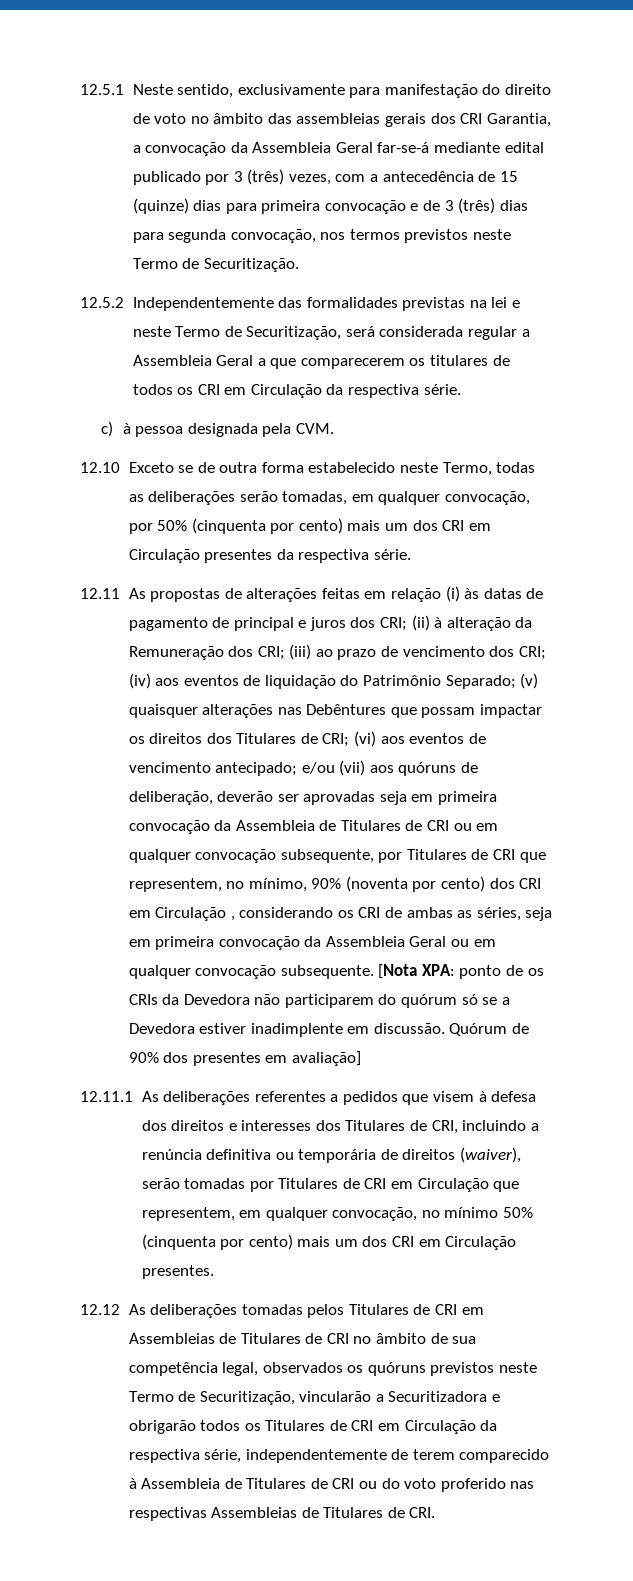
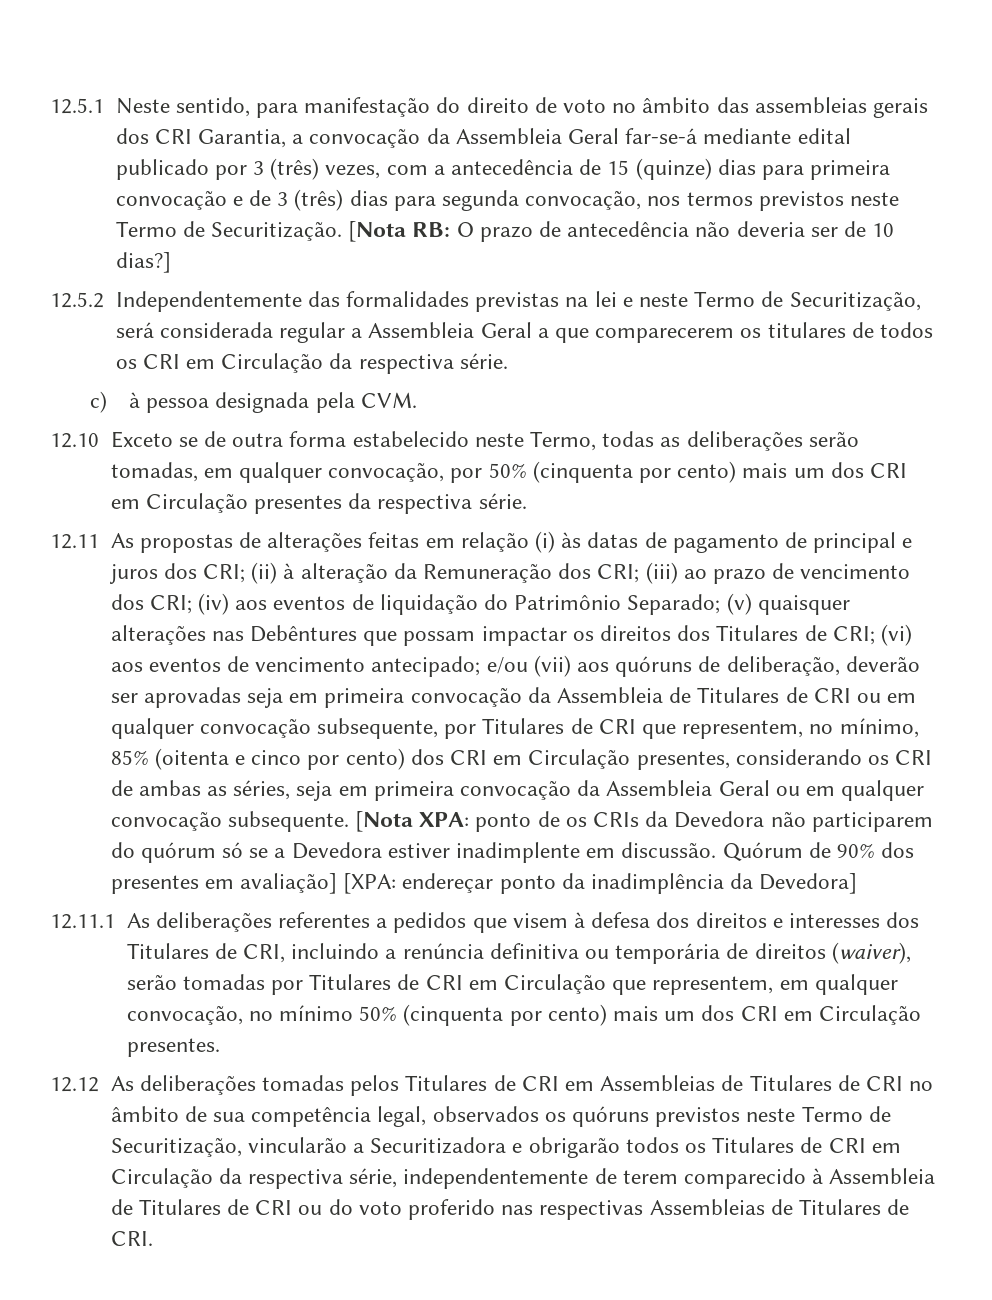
[237,84,345,95] exclusivamente -> (250, 107) none
(299, 265) none -> [348,221,895,242] [115,252,171,273] [Nota RB: O prazo de antecedência não deveria ser de 10 dias?]
[311,876,408,892] 90% (noventa -> [110,748,302,770] 85% (oitenta e cinco
[230,916,235,921] , -> [636,751,730,770] presentes,
(361, 1058) none -> [343,873,858,894] [XPA: endereçar ponto da inadimplência da Devedora]

